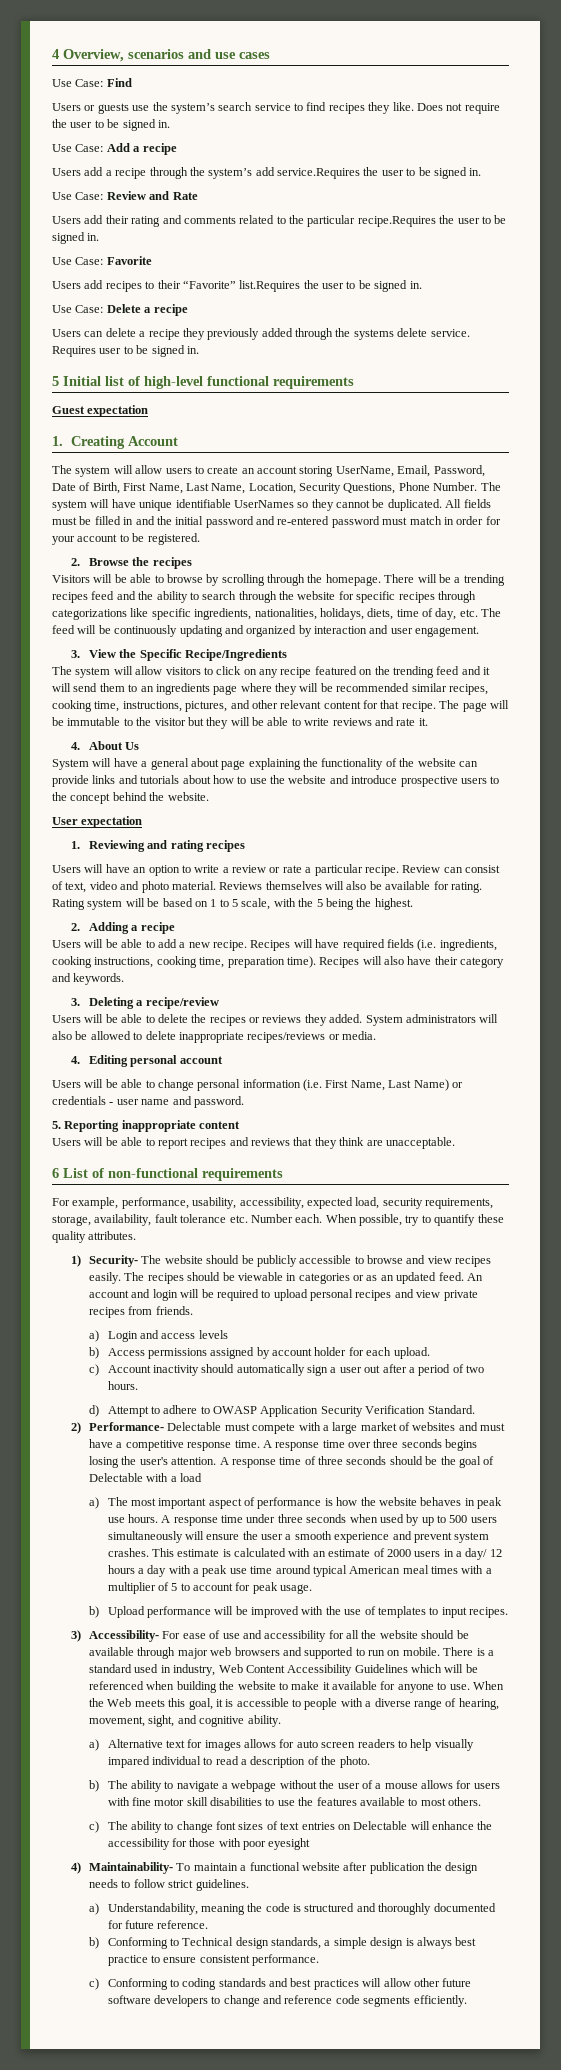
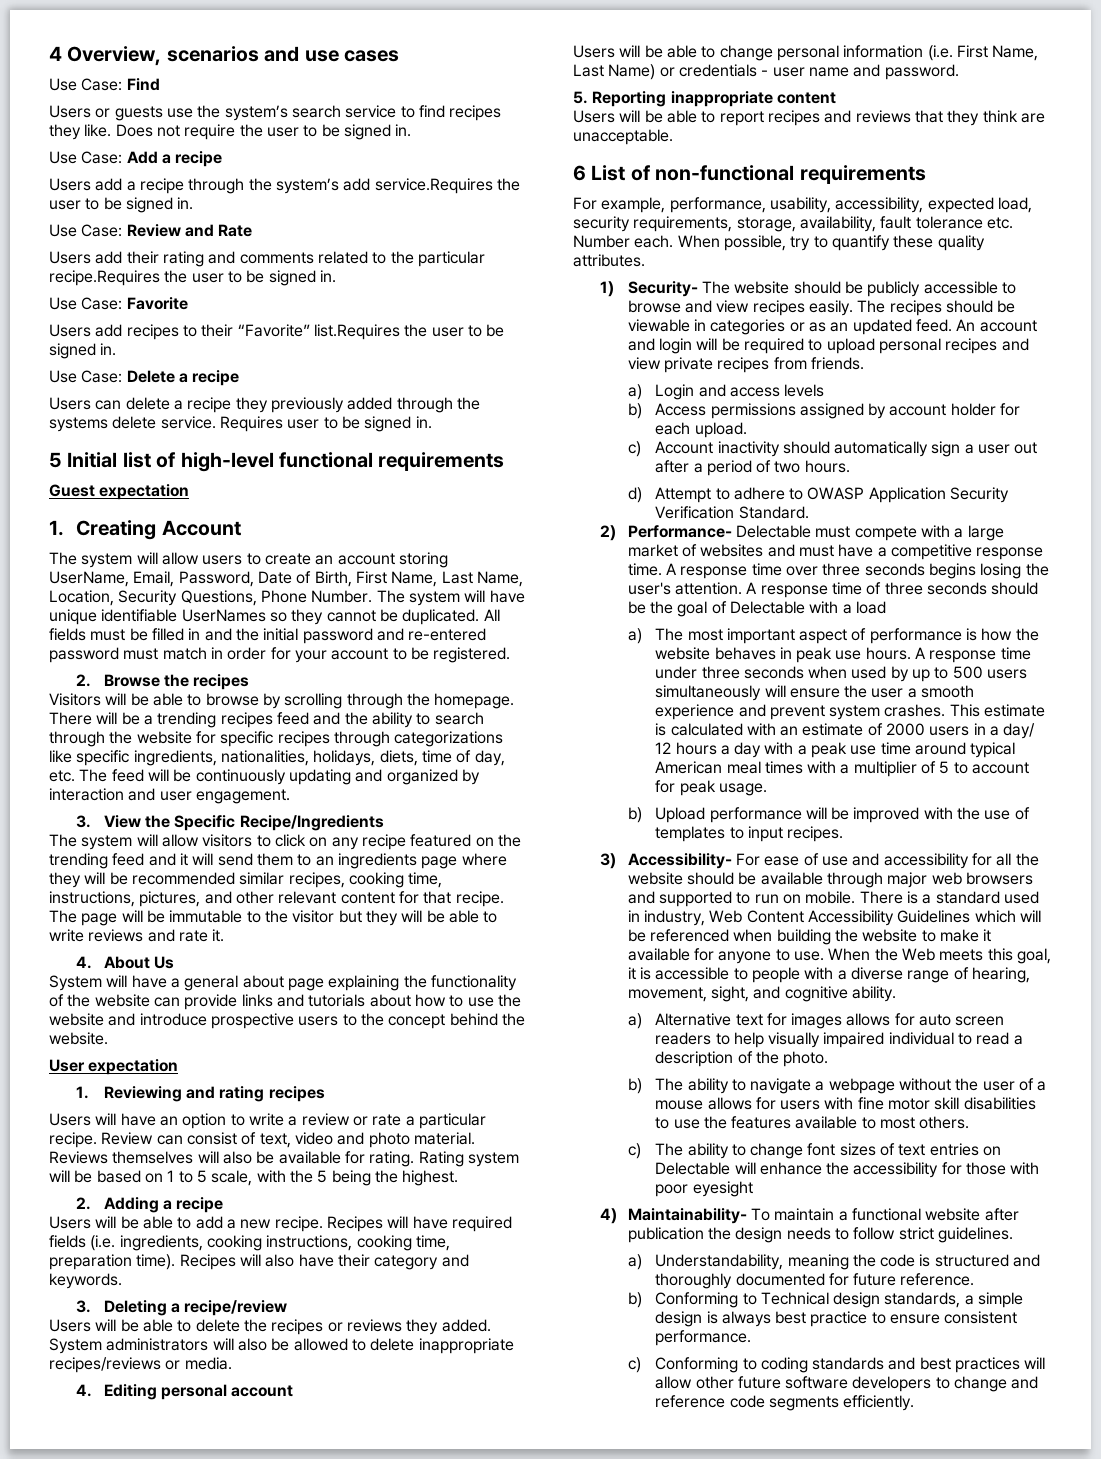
[107,1756,150,1768] impared -> [823,1032,885,1048] impaired

